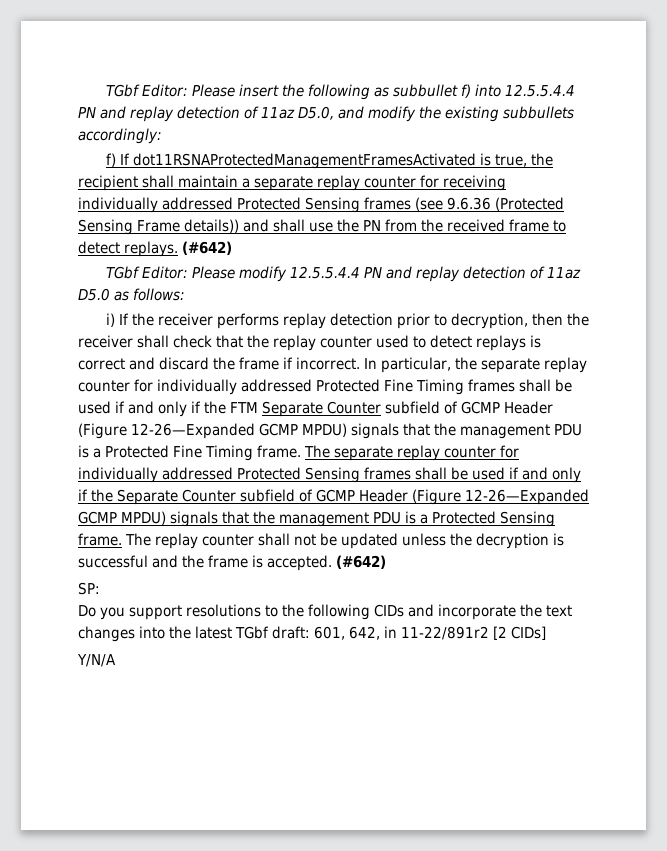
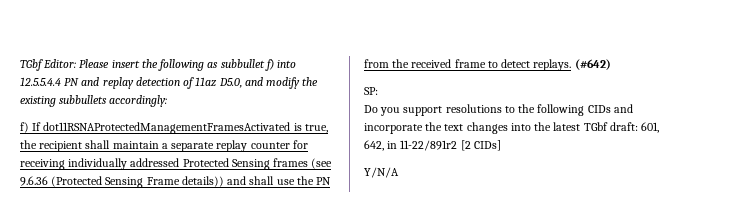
[105,266,581,282] [78,288,185,301] [105,313,589,329] [78,335,541,351] [78,357,587,373] [78,379,572,395] [78,401,553,417] [78,423,582,439] [78,445,519,461] [78,467,581,483] [78,489,589,505] [78,511,555,527] [78,533,564,549] [78,555,386,571] // TGbf Editor: Please modify 12.5.5.4.4 PN and replay detection of 11az D5.0 as follows: // i) If the receiver performs replay detection prior to decryption, then the receiver shall check that the replay counter used to detect replays is correct and discard the frame if incorrect. In particular, the separate replay counter for individually addressed Protected Fine Timing frames shall be used if and only if the FTM Separate Counter subfield of GCMP Header (Figure 12-26—Expanded GCMP MPDU) signals that the management PDU is a Protected Fine Timing frame. The separate replay counter for individually addressed Protected Sensing frames shall be used if and only if the Separate Counter subfield of GCMP Header (Figure 12-26—Expanded GCMP MPDU) signals that the management PDU is a Protected Sensing frame. The replay counter shall not be updated unless the decryption is successful and the frame is accepted. (#642) -> (611, 64) none

